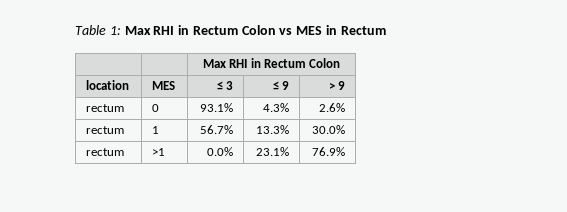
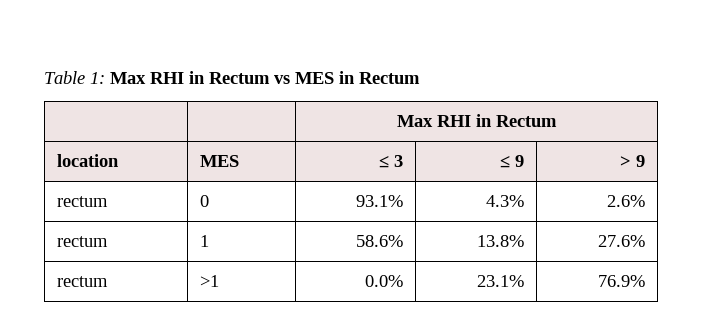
[241,25,276,35] Colon -> (270, 78) none
[309,58,341,68] Colon -> (557, 121) none
[199,125,233,134] [255,125,289,134] [311,125,345,134] 56.7% | 13.3% | 30.0% -> [356,235,404,247] [477,235,525,247] [598,235,646,247] 58.6% | 13.8% | 27.6%

